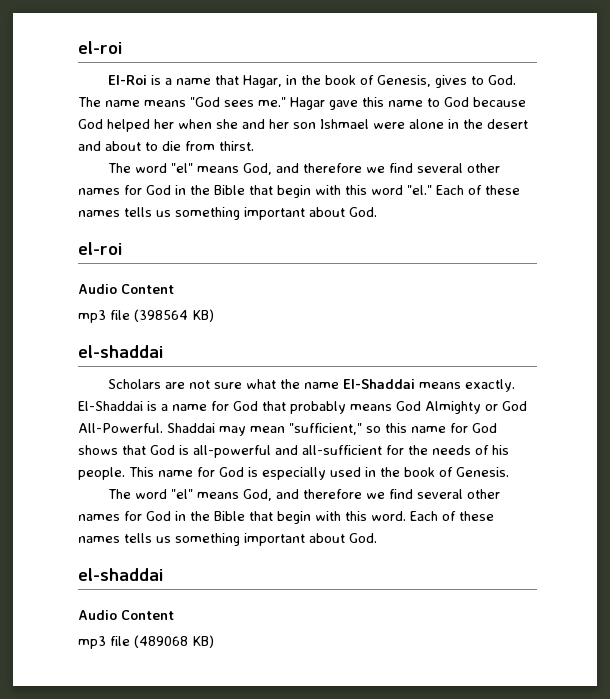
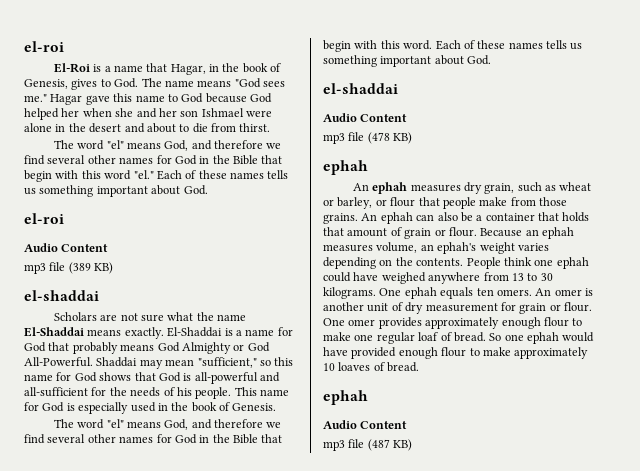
[134,309,188,322] (398564 -> [68,262,91,274] (389
[134,635,214,648] (489068 KB) -> [367,132,413,144] [323,160,368,175] [352,182,592,194] [323,197,567,209] [323,212,590,224] [323,227,574,239] [323,242,549,254] [323,257,589,269] [323,272,553,284] [323,287,593,299] [323,302,592,314] [323,317,583,329] [323,332,595,344] [323,347,589,359] [323,362,420,372] [323,390,368,405] [323,420,408,429] [323,439,413,451] (478 KB) // ephah // An ephah measures dry grain, such as wheat or barley, or flour that people make from those grains. An ephah can also be a container that holds that amount of grain or flour. Because an ephah measures volume, an ephah's weight varies depending on the contents. People think one ephah could have weighed anywhere from 13 to 30 kilograms. One ephah equals ten omers. An omer is another unit of dry measurement for grain or flour. One omer provides approximately enough flour to make one regular loaf of bread. So one ephah would have provided enough flour to make approximately 10 loaves of bread. // ephah // Audio Content // mp3 file (487 KB)

